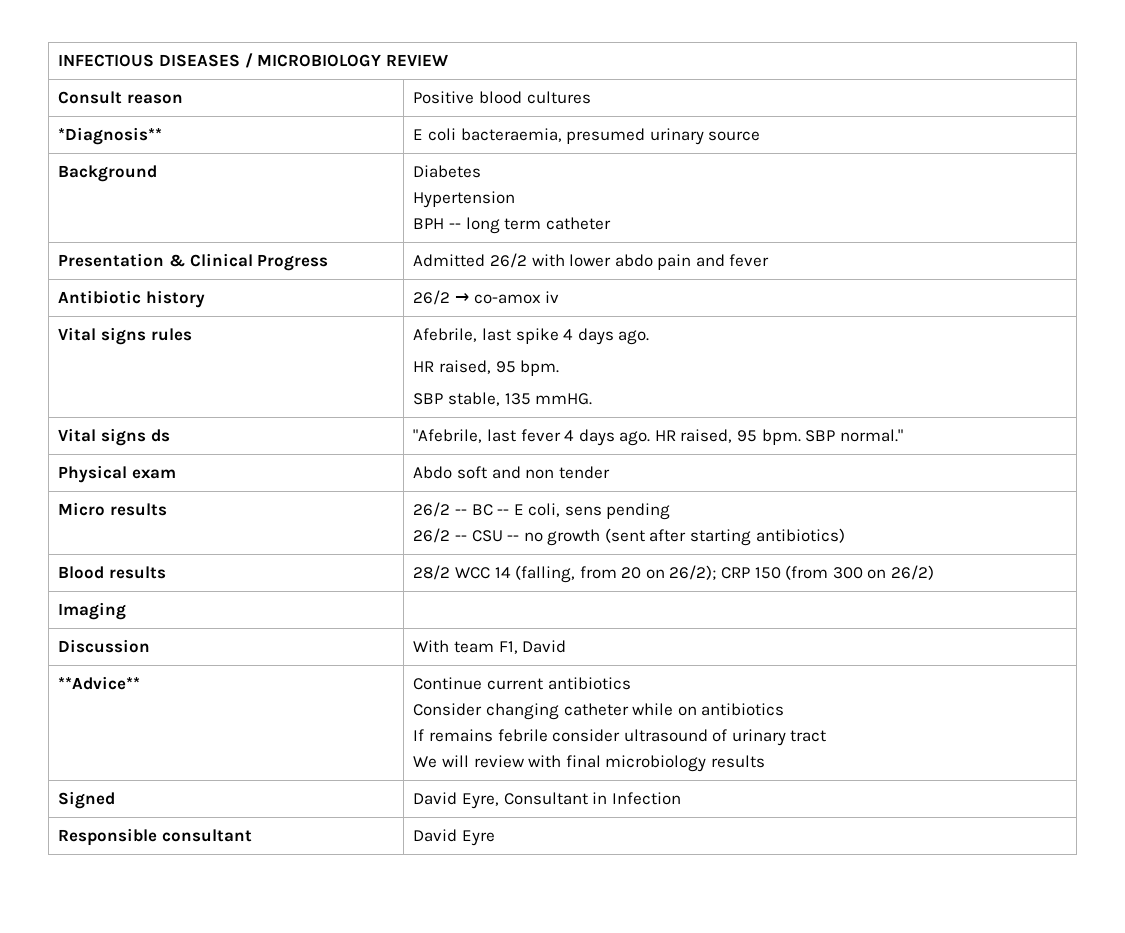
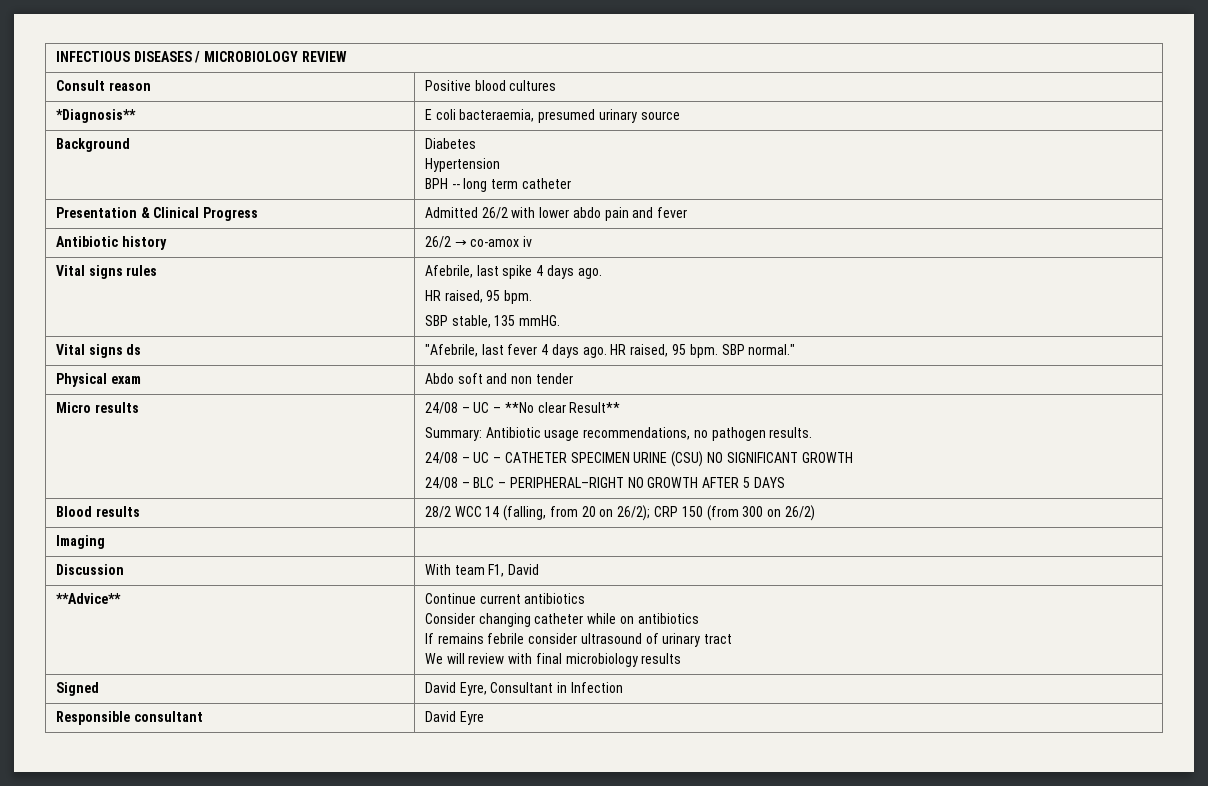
[413,502,671,520] [413,528,845,546] 26/2 -- BC -- E coli, sens pending // 26/2 -- CSU -- no growth (sent after starting antibiotics) -> [424,402,621,414] [424,427,813,441] [424,451,853,467] [424,477,785,489] 24/08 – UC – **No clear Result** // Summary: Antibiotic usage recommendations, no pathogen results. // 24/08 – UC – CATHETER SPECIMEN URINE (CSU) NO SIGNIFICANT GROWTH // 24/08 – BLC – PERIPHERAL–RIGHT NO GROWTH AFTER 5 DAYS

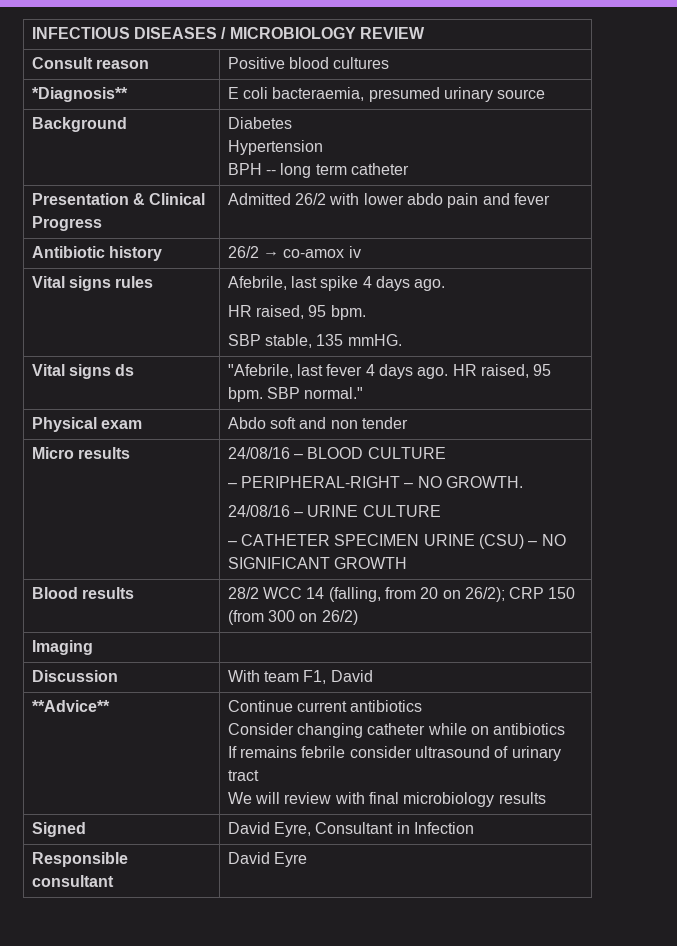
[424,402,621,414] [424,427,813,441] [424,452,490,464] 24/08 – UC – **No clear Result** // Summary: Antibiotic usage recommendations, no pathogen results. // 24/08 – UC -> [227,447,446,459] [227,476,523,488] [227,505,441,517] 24/08/16 – BLOOD CULTURE // – PERIPHERAL-RIGHT – NO GROWTH. // 24/08/16 – URINE CULTURE //
(704, 459) none -> [528,541,538,546] –
[424,477,785,489] // 24/08 – BLC – PERIPHERAL–RIGHT NO GROWTH AFTER 5 DAYS -> (407, 563) none

